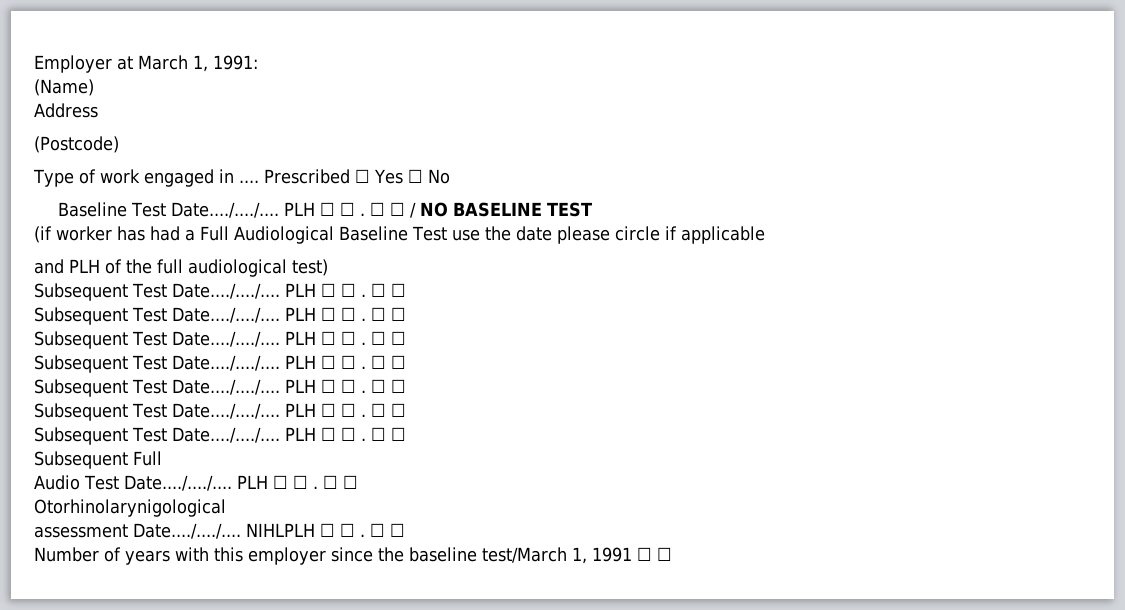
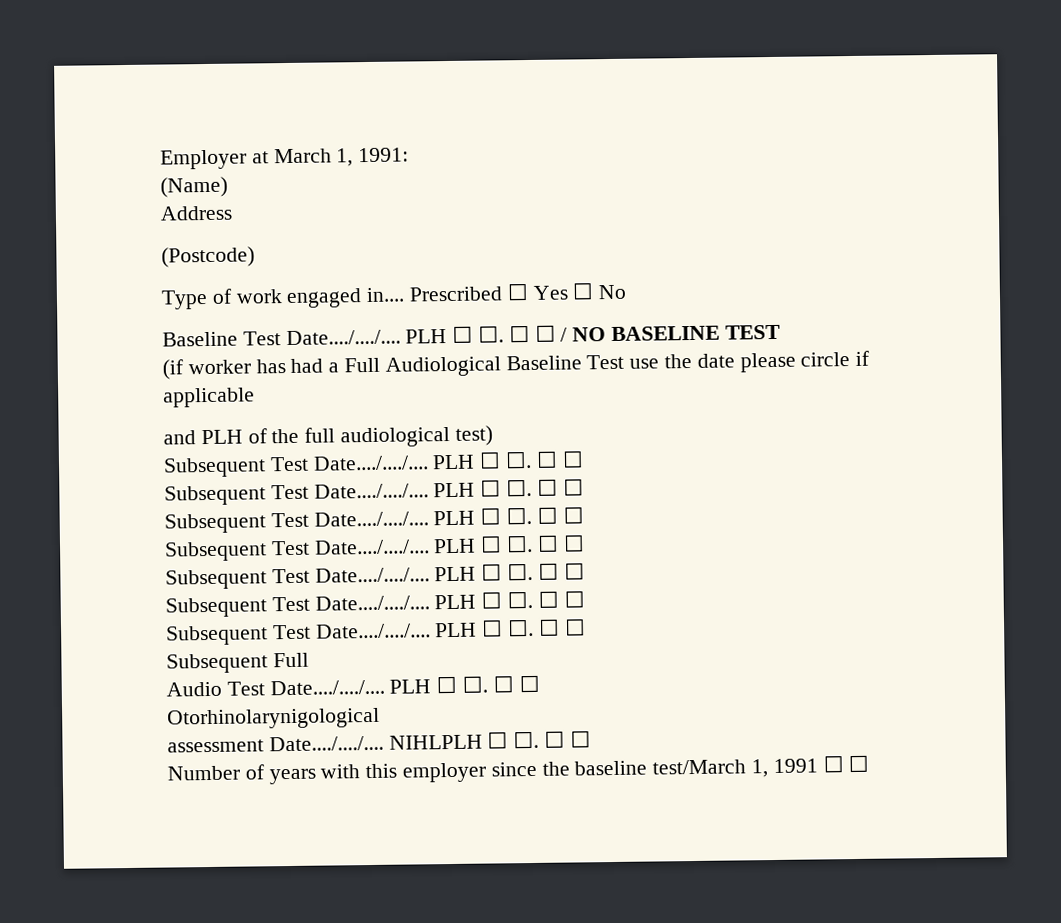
[218,169,259,183] in .... -> [366,287,406,303] in....
[339,202,365,216] ☐ . -> [478,325,505,343] ☐.
[340,283,406,297] [34,307,406,325] [34,331,406,349] [34,355,406,373] [34,379,406,397] [34,403,406,421] [34,427,366,445] ☐ . ☐ ☐ // Subsequent Test Date..../..../.... PLH ☐ ☐ . ☐ ☐ // Subsequent Test Date..../..../.... PLH ☐ ☐ . ☐ ☐ // Subsequent Test Date..../..../.... PLH ☐ ☐ . ☐ ☐ // Subsequent Test Date..../..../.... PLH ☐ ☐ . ☐ ☐ // Subsequent Test Date..../..../.... PLH ☐ ☐ . ☐ ☐ // Subsequent Test Date..../..../.... PLH ☐ ☐ . -> [505,450,584,469] [164,478,584,506] [164,506,584,534] [164,534,585,562] [165,562,585,590] [165,590,585,618] [166,618,535,646] ☐. ☐ ☐ // Subsequent Test Date..../..../.... PLH ☐ ☐. ☐ ☐ // Subsequent Test Date..../..../.... PLH ☐ ☐. ☐ ☐ // Subsequent Test Date..../..../.... PLH ☐ ☐. ☐ ☐ // Subsequent Test Date..../..../.... PLH ☐ ☐. ☐ ☐ // Subsequent Test Date..../..../.... PLH ☐ ☐. ☐ ☐ // Subsequent Test Date..../..../.... PLH ☐ ☐.
[292,475,318,489] ☐ . -> [462,675,489,693] ☐.
[340,523,365,537] ☐ . -> [513,730,540,749] ☐.

